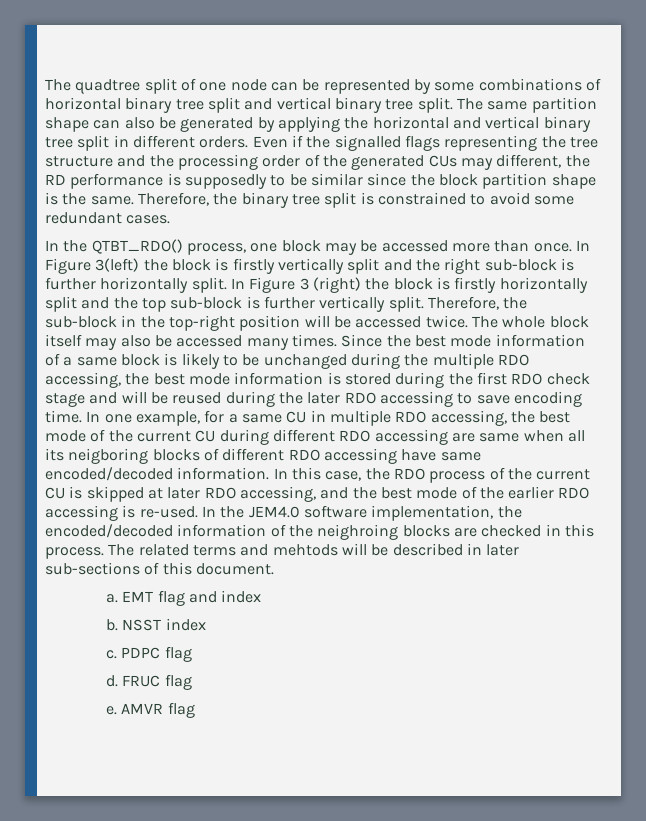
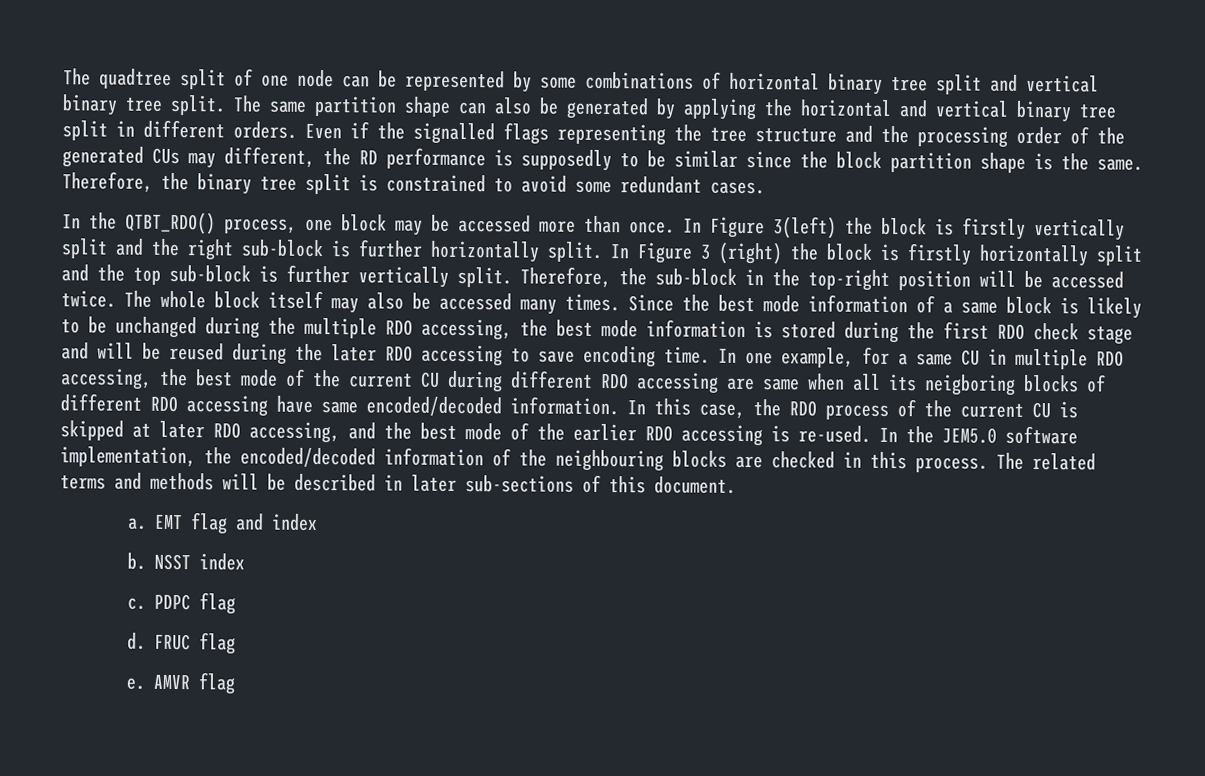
[248,506,300,518] JEM4.0 -> [942,427,997,444] JEM5.0
[317,524,399,540] neighroing -> [555,449,664,472] neighbouring
[272,544,338,556] mehtods -> [150,472,214,491] methods

